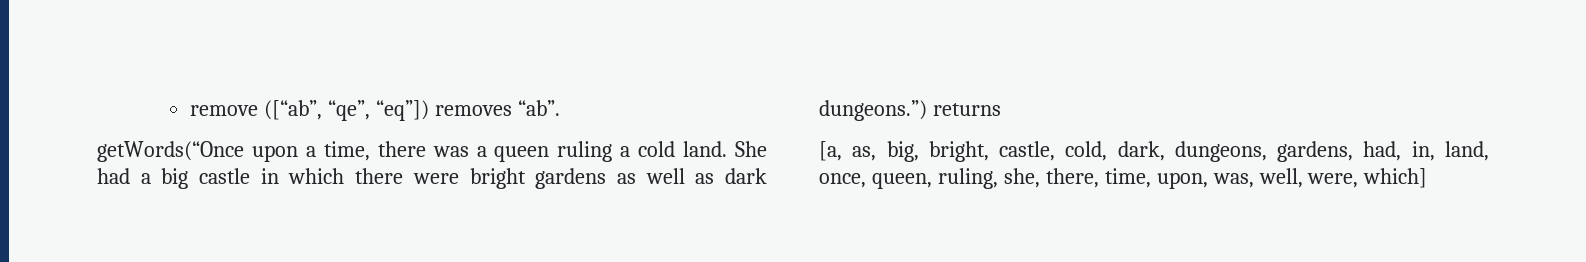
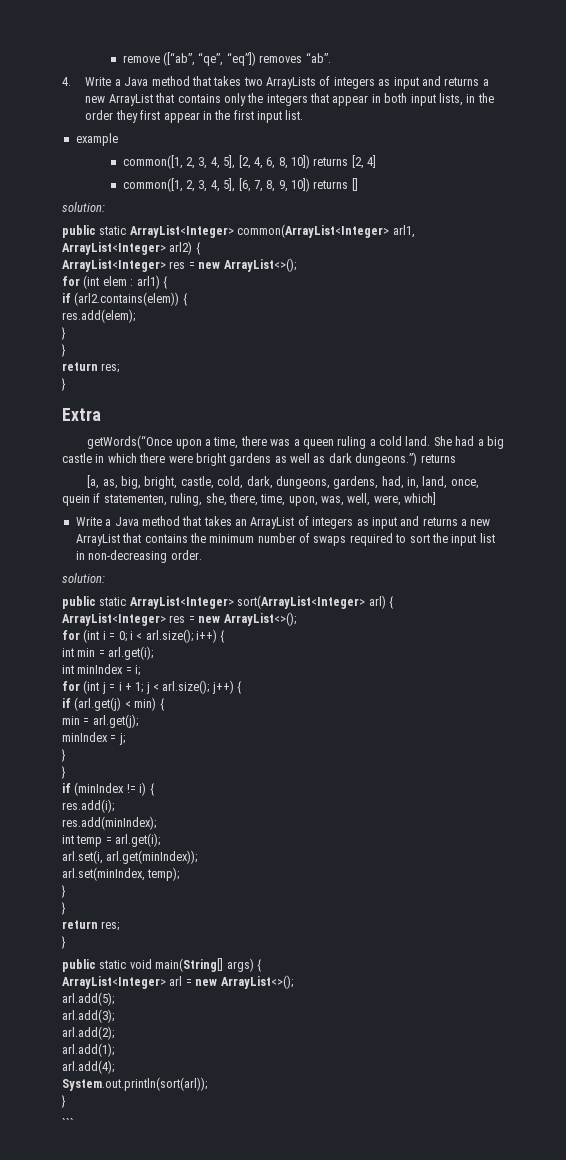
(560, 108) none -> [62,76,489,89] [85,93,494,106] [85,110,304,123] [75,133,118,146] [122,155,377,169] [122,178,358,192] [62,202,105,212] [62,224,415,238] [62,241,200,255] [62,258,296,272] [62,275,167,289] [62,292,187,306] [62,309,135,323] [61,327,66,340] [61,344,66,357] [62,362,120,373] [61,378,66,391] [62,408,101,421] // 4. Write a Java method that takes two ArrayLists of integers as input and returns a new ArrayList that contains only the integers that appear in both input lists, in the order they first appear in the first input list. // example // common([1, 2, 3, 4, 5], [2, 4, 6, 8, 10]) returns [2, 4] // common([1, 2, 3, 4, 5], [6, 7, 8, 9, 10]) returns [] // solution: // public static ArrayList<Integer> common(ArrayList<Integer> arl1, ArrayList<Integer> arl2) { // ArrayList<Integer> res = new ArrayList<>(); // for (int elem : arl1) { // if (arl2.contains(elem)) { // res.add(elem); // } // } // return res; // } // Extra
[871,173,932,189] queen, -> [62,493,167,506] quein if statementen,
(1428, 178) none -> [75,516,491,529] [75,533,495,546] [75,550,202,563] [62,573,105,583] [62,595,393,609] [62,612,296,626] [62,629,225,643] [62,646,154,660] [62,664,141,676] [62,680,242,694] [62,697,164,711] [62,714,138,728] [62,732,125,745] [61,749,66,762] [61,766,66,779] [62,782,154,796] [62,799,114,813] [62,816,156,830] [62,833,161,847] [62,850,198,864] [62,867,180,881] [61,885,66,898] [61,902,66,915] [62,920,120,931] [61,936,66,949] [62,958,261,972] [62,975,293,989] [62,992,114,1006] [62,1009,114,1023] [62,1026,114,1040] [62,1043,114,1057] [62,1060,114,1074] [62,1077,207,1091] [61,1095,66,1108] [62,1118,74,1128] // Write a Java method that takes an ArrayList of integers as input and returns a new ArrayList that contains the minimum number of swaps required to sort the input list in non-decreasing order. // solution: // public static ArrayList<Integer> sort(ArrayList<Integer> arl) { // ArrayList<Integer> res = new ArrayList<>(); // for (int i = 0; i < arl.size(); i++) { // int min = arl.get(i); // int minIndex = i; // for (int j = i + 1; j < arl.size(); j++) { // if (arl.get(j) < min) { // min = arl.get(j); // minIndex = j; // } // } // if (minIndex != i) { // res.add(i); // res.add(minIndex); // int temp = arl.get(i); // arl.set(i, arl.get(minIndex)); // arl.set(minIndex, temp); // } // } // return res; // } // public static void main(String[] args) { // ArrayList<Integer> arl = new ArrayList<>(); // arl.add(5); // arl.add(3); // arl.add(2); // arl.add(1); // arl.add(4); // System.out.println(sort(arl)); // } // ```

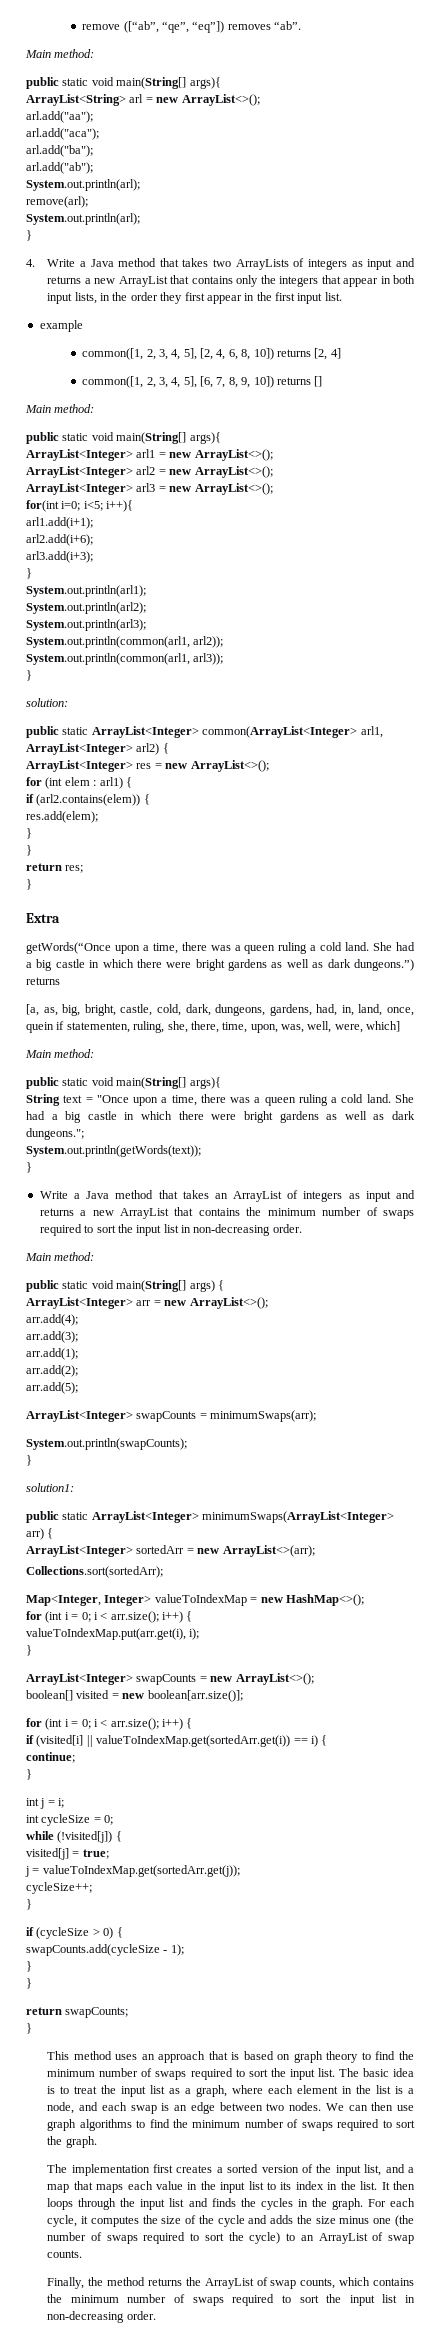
(331, 57) none -> [25,49,95,58] [26,77,221,89] [26,94,260,106] [26,111,93,123] [26,128,99,140] [26,145,93,157] [26,162,93,174] [26,179,140,191] [26,196,88,208] [26,213,140,225] [26,230,32,241] // Main method: // public static void main(String[] args){ // ArrayList<String> arl = new ArrayList<>(); // arl.add("aa"); // arl.add("aca"); // arl.add("ba"); // arl.add("ab"); // System.out.println(arl); // remove(arl); // System.out.println(arl); // }
(358, 184) none -> [25,404,95,413] [26,432,221,444] [26,449,273,461] [26,466,273,478] [26,483,273,495] [26,500,134,512] [26,517,93,529] [26,534,93,546] [26,551,93,563] [26,568,32,579] [26,585,146,597] [26,602,146,614] [26,619,146,631] [26,636,224,648] [26,653,224,665] [26,670,32,681] // Main method: // public static void main(String[] args){ // ArrayList<Integer> arl1 = new ArrayList<>(); // ArrayList<Integer> arl2 = new ArrayList<>(); // ArrayList<Integer> arl3 = new ArrayList<>(); // for(int i=0; i<5; i++){ // arl1.add(i+1); // arl2.add(i+6); // arl3.add(i+3); // } // System.out.println(arl1); // System.out.println(arl2); // System.out.println(arl3); // System.out.println(common(arl1, arl2)); // System.out.println(common(arl1, arl3)); // }
(437, 498) none -> [25,1049,95,1058] [26,1077,221,1089] [26,1094,414,1106] [26,1111,416,1123] [26,1128,84,1140] [26,1145,201,1157] [26,1162,32,1173] // Main method: // public static void main(String[] args){ // String text = "Once upon a time, there was a queen ruling a cold land. She had a big castle in which there were bright gardens as well as dark dungeons."; // System.out.println(getWords(text)); // }
[62,573,105,583] [62,595,393,609] [62,612,296,626] [62,629,225,643] [62,646,154,660] [62,664,141,676] [62,680,242,694] [62,697,164,711] [62,714,138,728] [62,732,125,745] [61,749,66,762] [61,766,66,779] [62,782,154,796] [62,799,114,813] [62,816,156,830] [62,833,161,847] [62,850,198,864] [62,867,180,881] [61,885,66,898] [61,902,66,915] [62,920,120,931] [61,936,66,949] solution: // public static ArrayList<Integer> sort(ArrayList<Integer> arl) { // ArrayList<Integer> res = new ArrayList<>(); // for (int i = 0; i < arl.size(); i++) { // int min = arl.get(i); // int minIndex = i; // for (int j = i + 1; j < arl.size(); j++) { // if (arl.get(j) < min) { // min = arl.get(j); // minIndex = j; // } // } // if (minIndex != i) { // res.add(i); // res.add(minIndex); // int temp = arl.get(i); // arl.set(i, arl.get(minIndex)); // arl.set(minIndex, temp); // } // } // return res; // } -> [25,1252,95,1261] Main method:
[169,975,293,989] [62,992,114,1006] [62,1009,114,1023] [62,1026,114,1040] [62,1043,114,1057] [62,1060,114,1074] [62,1077,207,1091] [61,1095,66,1108] [62,1118,74,1128] arl = new ArrayList<>(); // arl.add(5); // arl.add(3); // arl.add(2); // arl.add(1); // arl.add(4); // System.out.println(sort(arl)); // } // ``` -> [136,1297,268,1309] [26,1314,78,1326] [26,1331,78,1343] [26,1348,78,1360] [26,1365,78,1377] [26,1382,78,1394] [26,1410,317,1422] [26,1438,187,1450] [26,1455,32,1466] [26,1483,74,1492] [26,1511,395,1523] [26,1528,54,1540] [26,1545,315,1557] [26,1566,163,1578] [26,1594,364,1606] [26,1611,193,1623] [26,1628,200,1640] [26,1645,32,1656] [26,1673,314,1685] [26,1690,243,1702] [26,1718,193,1730] [26,1735,328,1747] [26,1752,75,1763] [26,1769,32,1780] [26,1798,65,1809] [26,1814,114,1826] [26,1831,122,1843] [26,1848,109,1860] [25,1865,240,1877] [26,1882,92,1894] [26,1899,32,1910] [26,1927,123,1939] [26,1944,184,1956] [26,1961,32,1972] [26,1978,32,1989] [26,2007,129,2018] [26,2023,32,2034] [47,2051,415,2063] [47,2068,414,2080] [47,2085,415,2097] [47,2102,415,2114] [47,2119,416,2131] [47,2136,97,2148] [47,2164,415,2176] [47,2181,416,2193] [47,2198,415,2210] [47,2215,415,2227] [47,2232,414,2244] [47,2250,83,2258] [47,2277,414,2289] [47,2294,415,2306] [47,2311,156,2323] arr = new ArrayList<>(); // arr.add(4); // arr.add(3); // arr.add(1); // arr.add(2); // arr.add(5); // ArrayList<Integer> swapCounts = minimumSwaps(arr); // System.out.println(swapCounts); // } // solution1: // public static ArrayList<Integer> minimumSwaps(ArrayList<Integer> arr) { // ArrayList<Integer> sortedArr = new ArrayList<>(arr); // Collections.sort(sortedArr); // Map<Integer, Integer> valueToIndexMap = new HashMap<>(); // for (int i = 0; i < arr.size(); i++) { // valueToIndexMap.put(arr.get(i), i); // } // ArrayList<Integer> swapCounts = new ArrayList<>(); // boolean[] visited = new boolean[arr.size()]; // for (int i = 0; i < arr.size(); i++) { // if (visited[i] || valueToIndexMap.get(sortedArr.get(i)) == i) { // continue; // } // int j = i; // int cycleSize = 0; // while (!visited[j]) { // visited[j] = true; // j = valueToIndexMap.get(sortedArr.get(j)); // cycleSize++; // } // if (cycleSize > 0) { // swapCounts.add(cycleSize - 1); // } // } // return swapCounts; // } // This method uses an approach that is based on graph theory to find the minimum number of swaps required to sort the input list. The basic idea is to treat the input list as a graph, where each element in the list is a node, and each swap is an edge between two nodes. We can then use graph algorithms to find the minimum number of swaps required to sort the graph. // The implementation first creates a sorted version of the input list, and a map that maps each value in the input list to its index in the list. It then loops through the input list and finds the cycles in the graph. For each cycle, it computes the size of the cycle and adds the size minus one (the number of swaps required to sort the cycle) to an ArrayList of swap counts. // Finally, the method returns the ArrayList of swap counts, which contains the minimum number of swaps required to sort the input list in non-decreasing order.

